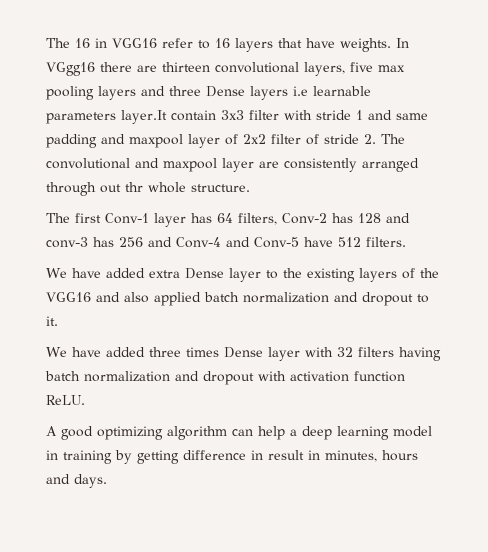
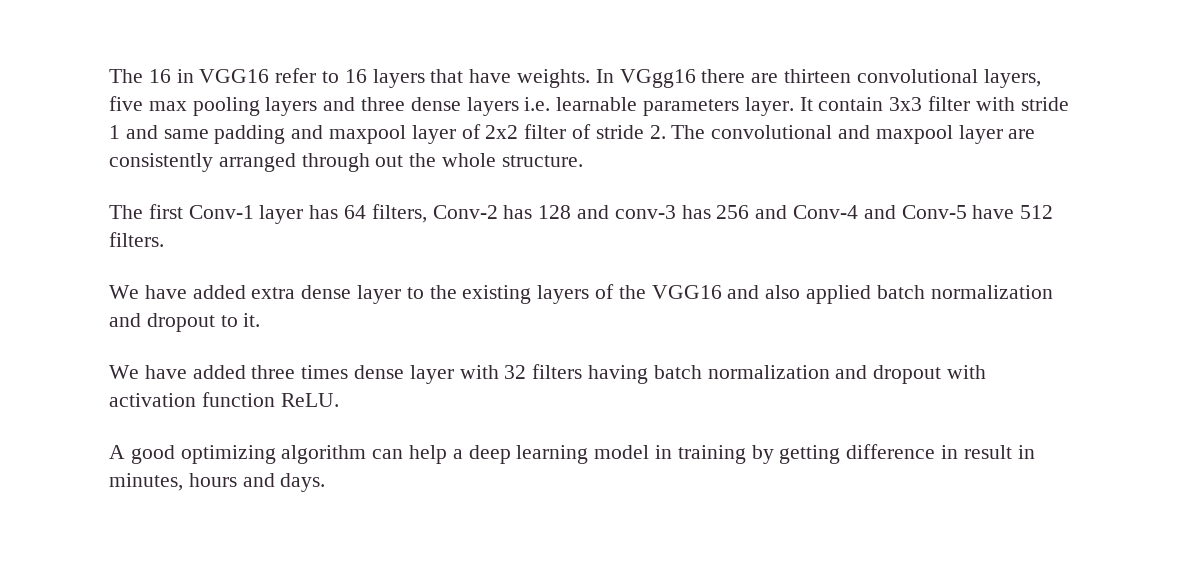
[206,86,371,100] [46,110,167,124] Dense layers i.e learnable parameters layer.It -> [410,97,813,116] dense layers i.e. learnable parameters layer. It
[125,182,143,192] thr -> [409,153,437,167] the
[185,268,224,279] Dense -> [301,285,352,299] dense
[224,347,263,358] Dense -> [354,365,405,379] dense

